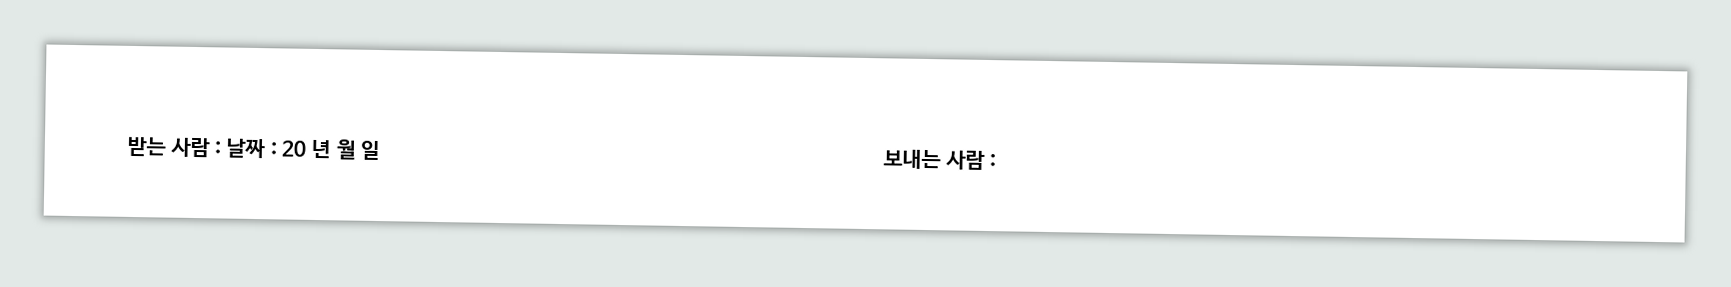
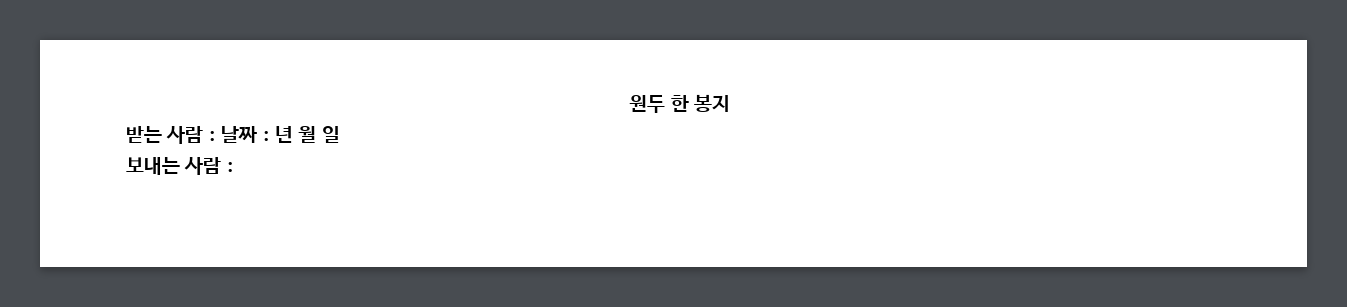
(127, 146) none -> [629,94,730,113] 원두 한 봉지 //
[281,140,307,157] 20 -> (270, 136) none

